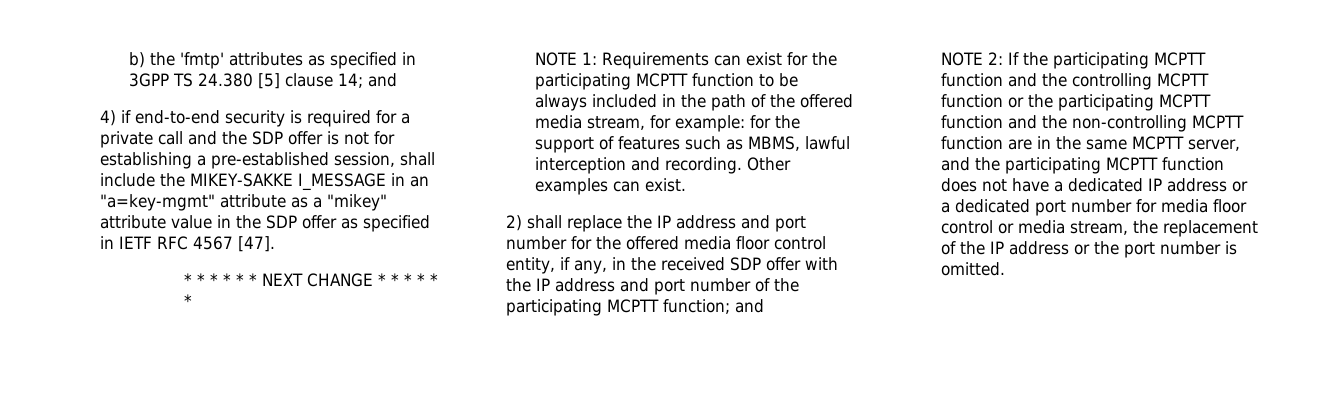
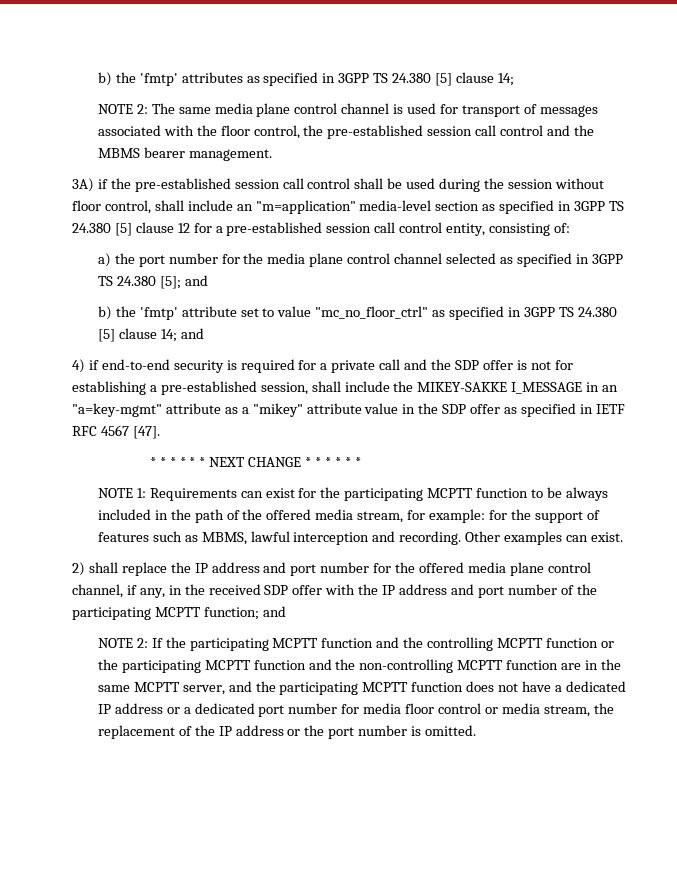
(364, 80) none -> [97,103,598,117] [97,125,594,139] [97,147,272,161] [71,178,604,192] [71,200,624,214] [71,222,570,236] [97,253,623,267] [97,275,208,289] [97,306,617,320] [97,328,177,342] // NOTE 2: The same media plane control channel is used for transport of messages associated with the floor control, the pre-established session call control and the MBMS bearer management. // 3A) if the pre-established session call control shall be used during the session without floor control, shall include an "m=application" media-level section as specified in 3GPP TS 24.380 [5] clause 12 for a pre-established session call control entity, consisting of: // a) the port number for the media plane control channel selected as specified in 3GPP TS 24.380 [5]; and // b) the 'fmtp' attribute set to value "mc_no_floor_ctrl" as specified in 3GPP TS 24.380 [5] clause 14;
[736,236,827,250] [506,257,556,274] floor control entity, -> [509,562,591,576] [71,584,123,598] plane control channel,

